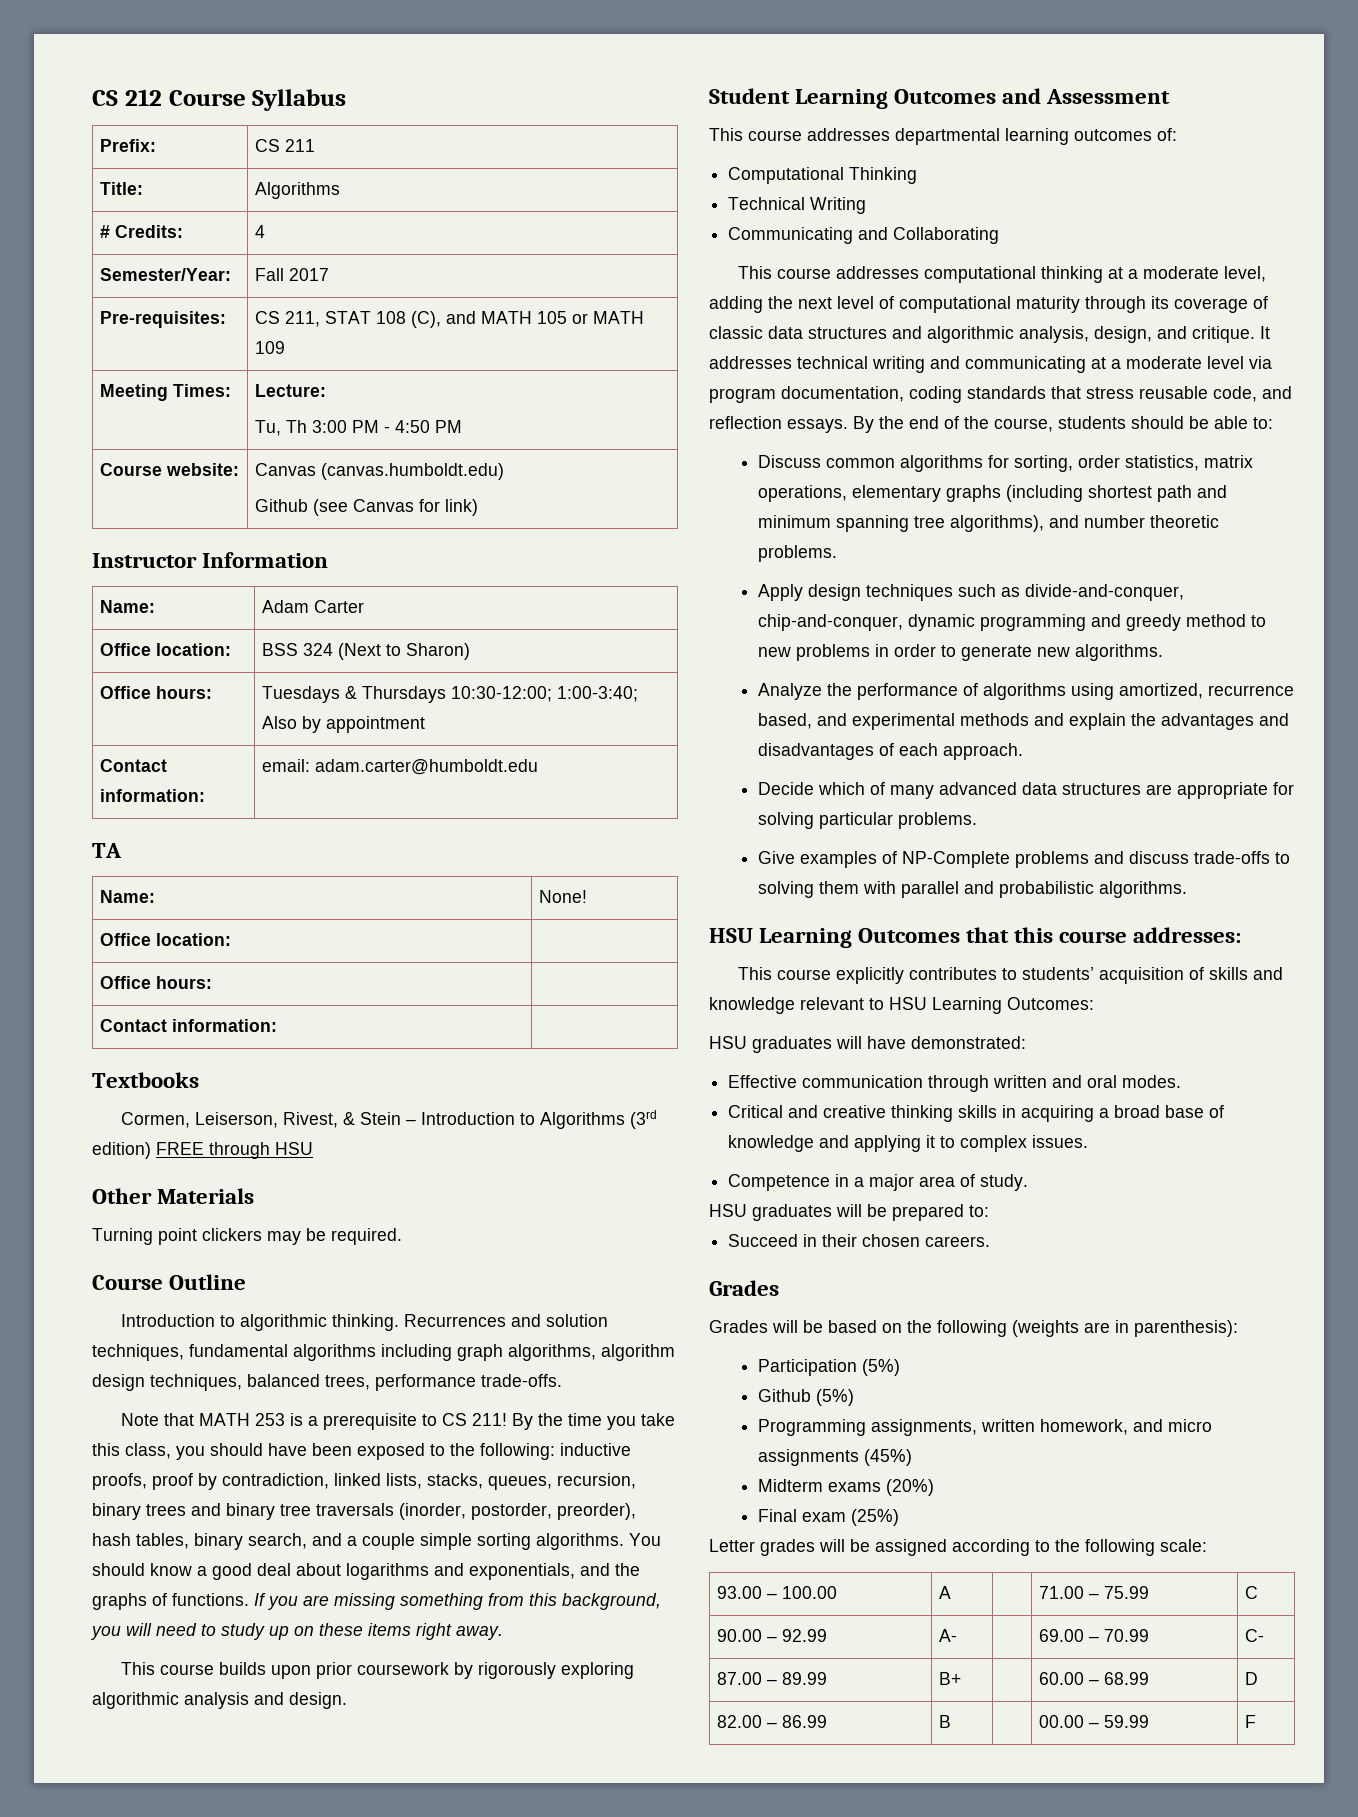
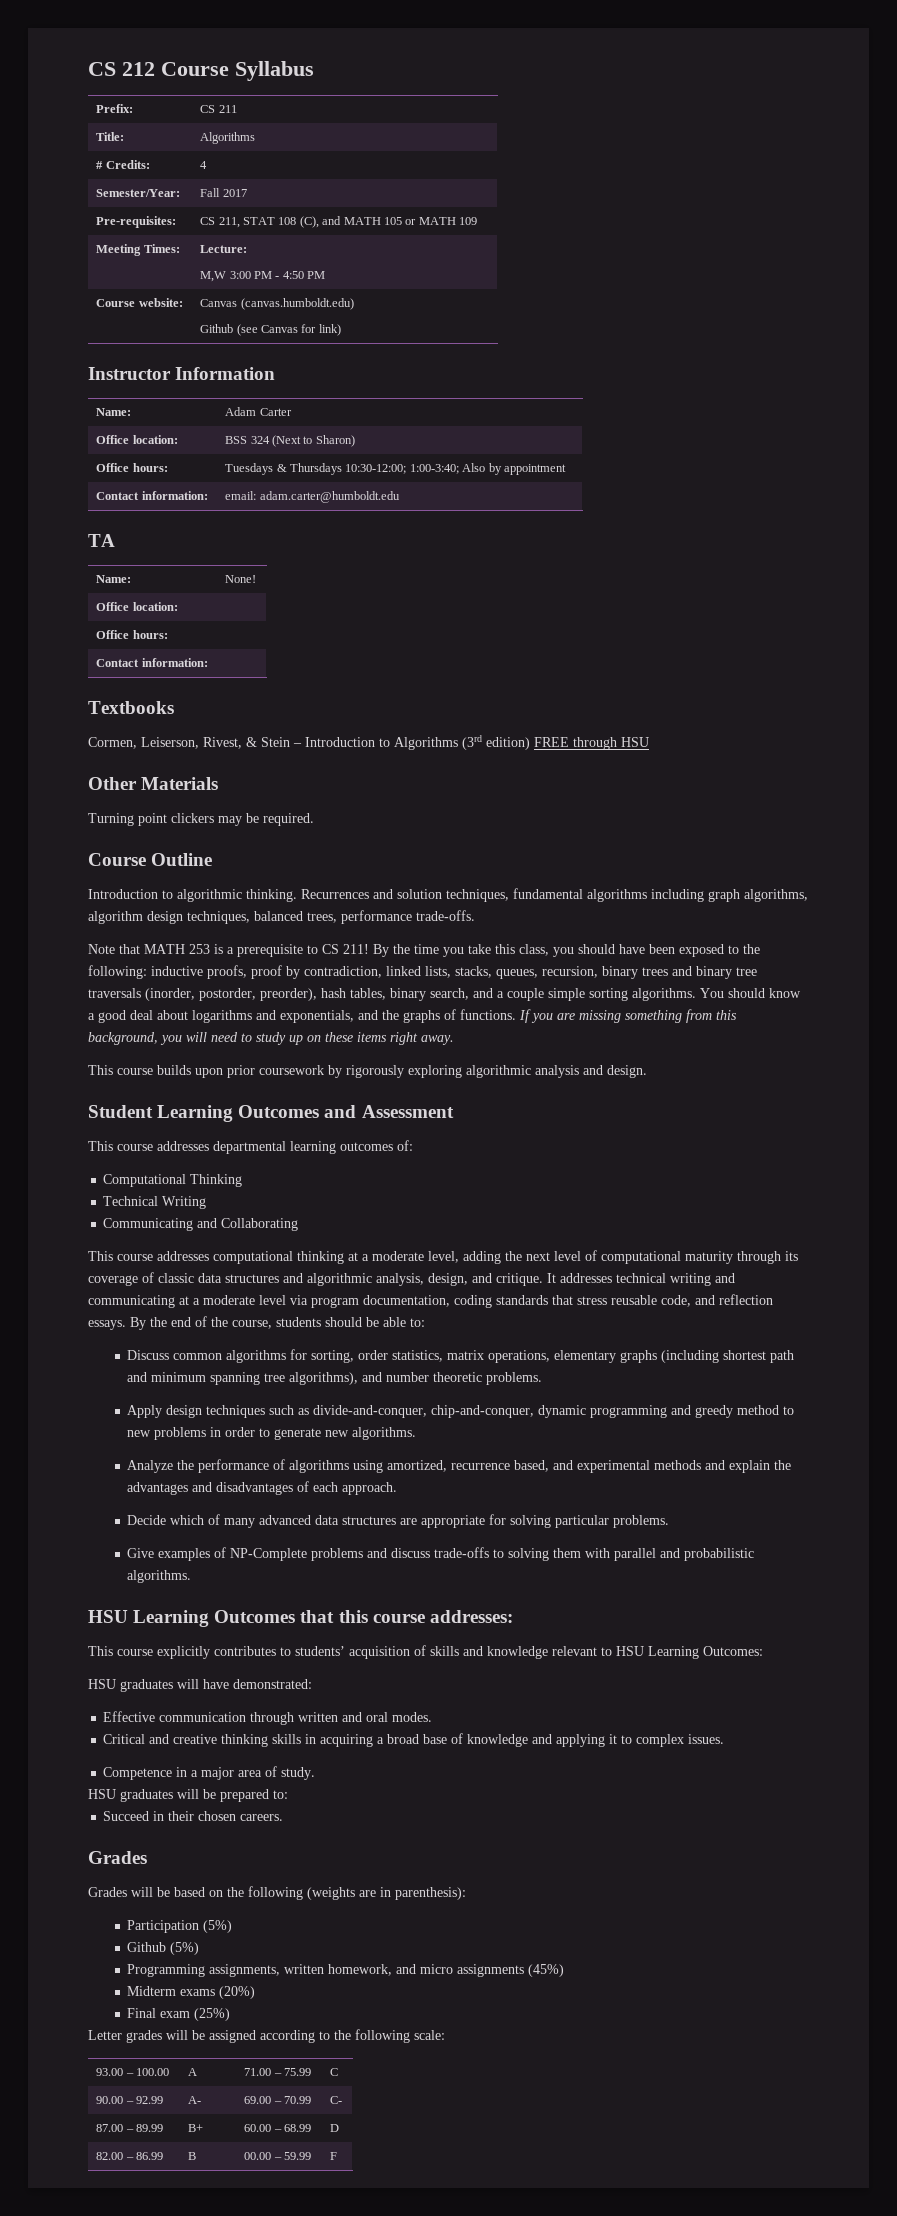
[254,420,307,436] Tu, Th -> [200,271,227,282] M,W

